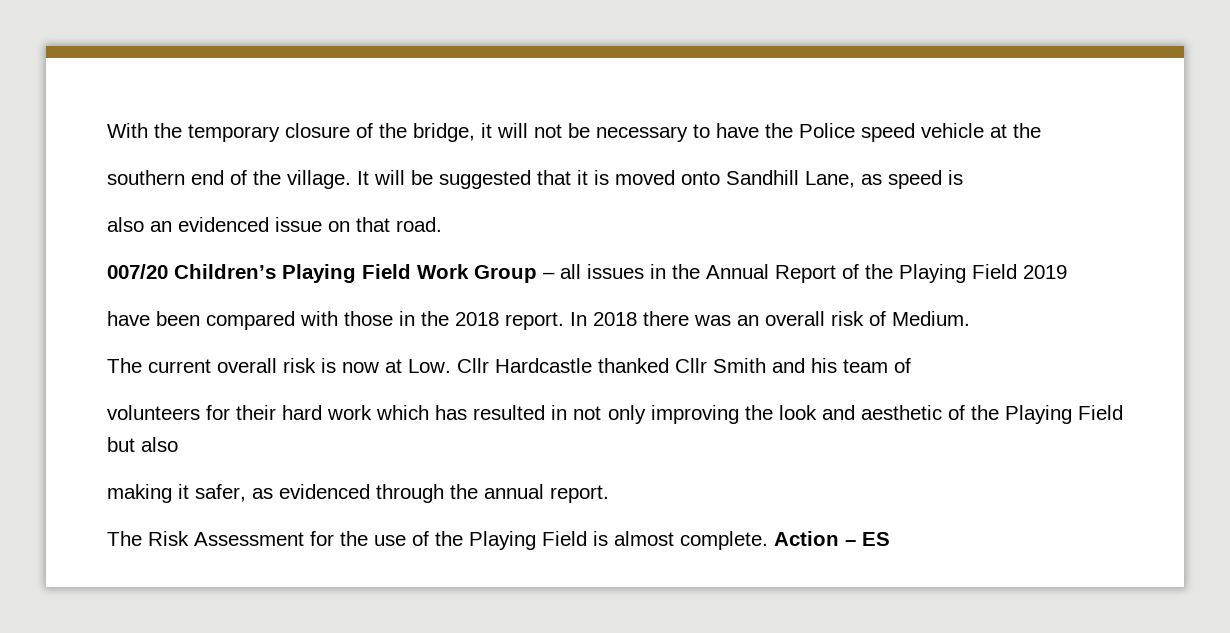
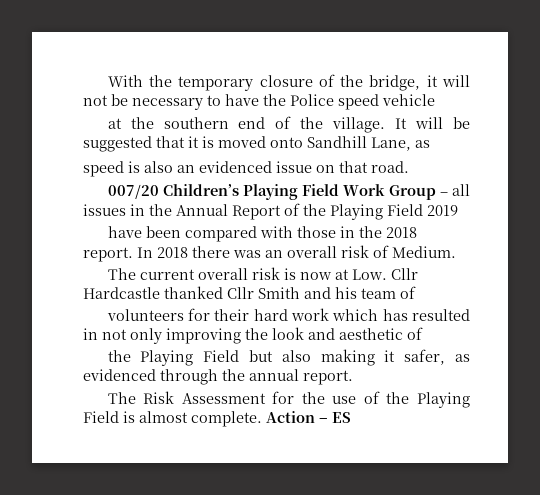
(984, 130) none -> (435, 100) //
(1041, 130) // -> (154, 123) none
(882, 179) none -> (430, 144) //
(963, 177) // -> (140, 167) none
(965, 412) none -> (423, 333) //
(178, 444) // -> (311, 356) none

